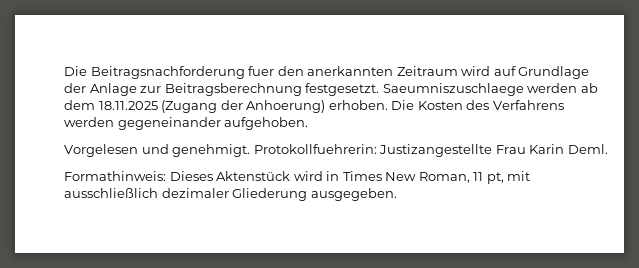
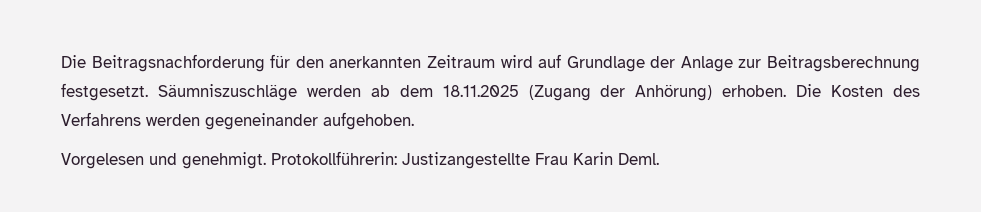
[248,66,275,76] fuer -> [270,54,291,68] für
[382,83,524,96] Saeumniszuschlaege -> [157,84,297,101] Säumniszuschläge
[246,100,326,113] Anhoerung) -> [635,84,713,101] Anhörung)
[253,144,377,154] Protokollfuehrerin: -> [271,151,397,165] Protokollführerin:
[64,171,531,184] [64,188,397,201] // Formathinweis: Dieses Aktenstück wird in Times New Roman, 11 pt, mit ausschließlich dezimaler Gliederung ausgegeben. -> (659, 159) none

